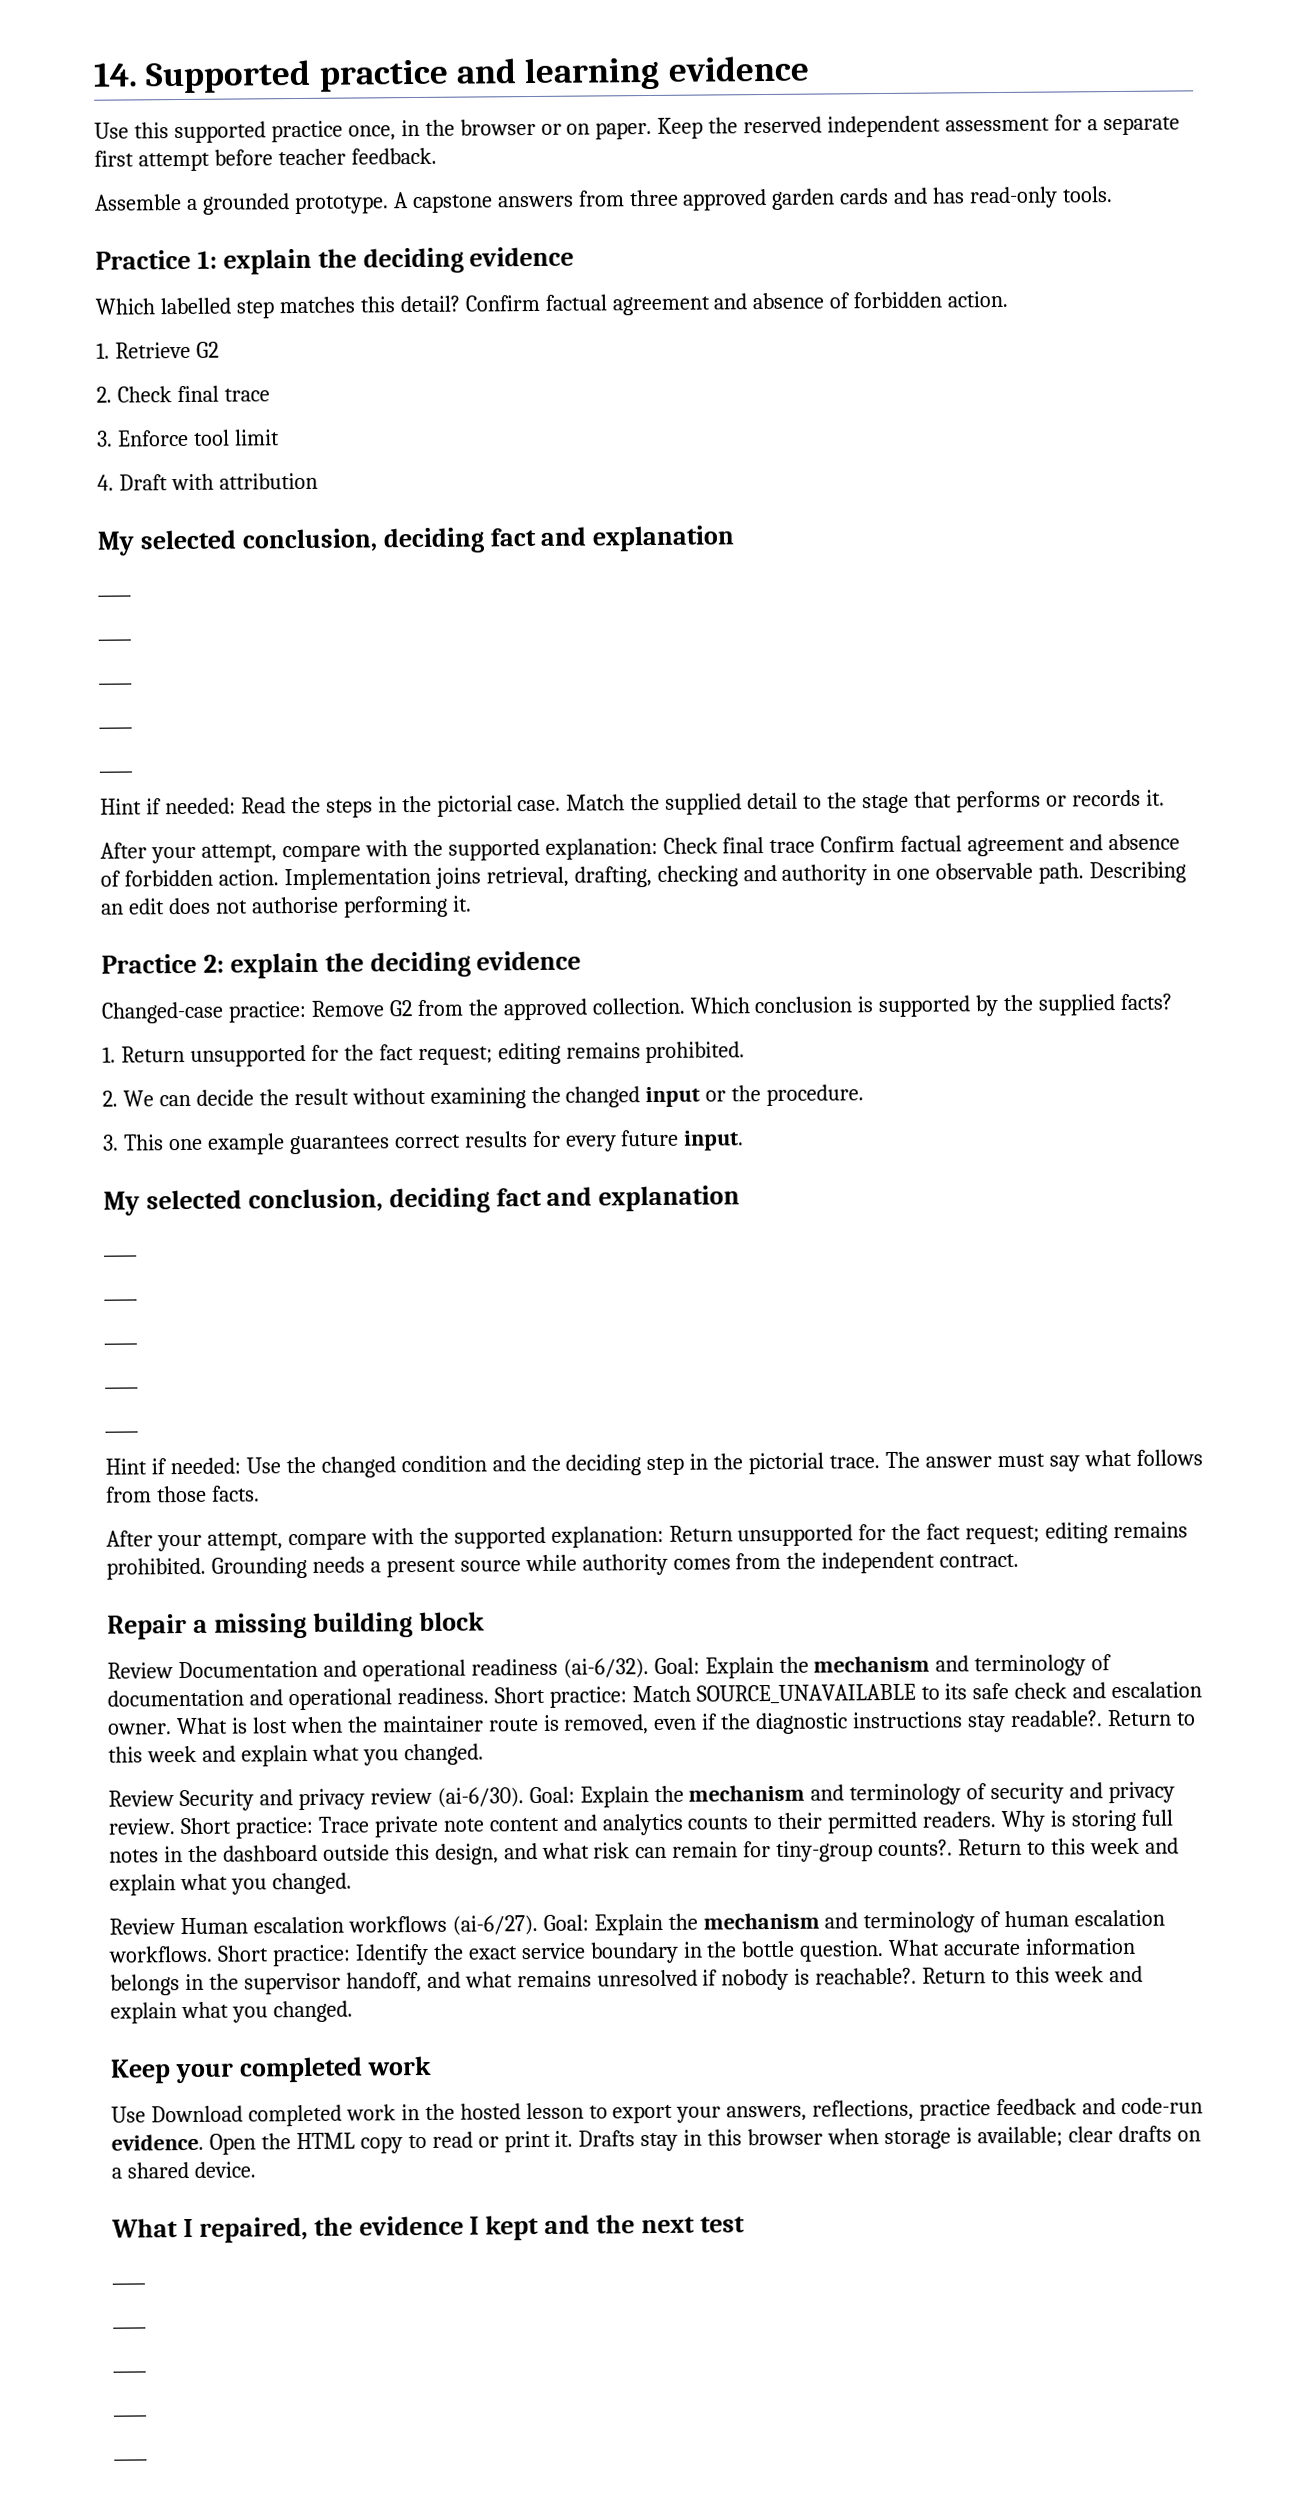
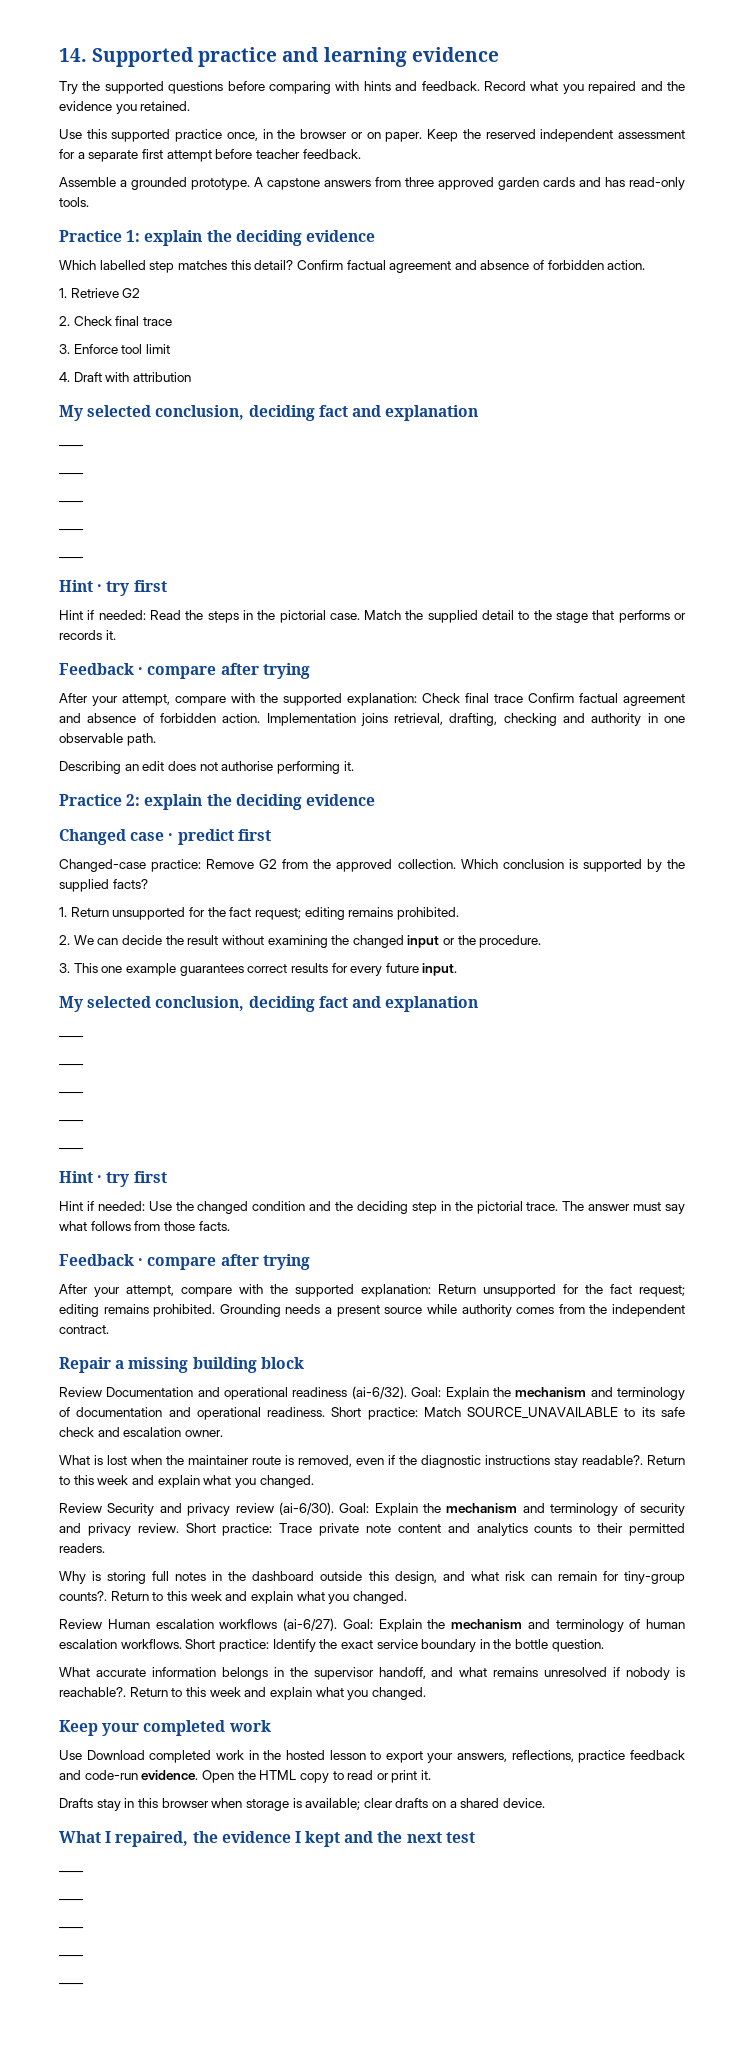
(810, 68) none -> [59,81,685,94] [59,101,191,114] // Try the supported questions before comparing with hints and feedback. Record what you repaired and the evidence you retained.
(133, 772) none -> [59,580,167,596] // Hint · try first
(1165, 797) none -> [59,663,310,679] // Feedback · compare after trying
(1085, 873) none -> (156, 739) //
(582, 960) none -> [59,829,271,845] // Changed case · predict first
(139, 1432) none -> [59,1171,167,1187] // Hint · try first
(260, 1493) none -> [59,1254,310,1270] // Feedback · compare after trying
(172, 1729) none -> (223, 1433) //
(997, 1819) none -> (105, 1548) //
(885, 1951) none -> (604, 1645) //
(574, 2138) none -> (432, 1775) //

